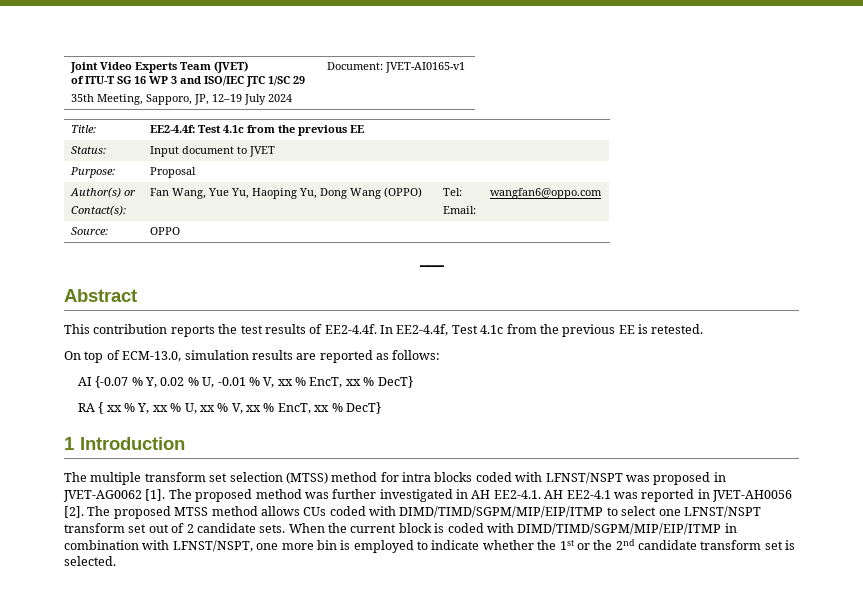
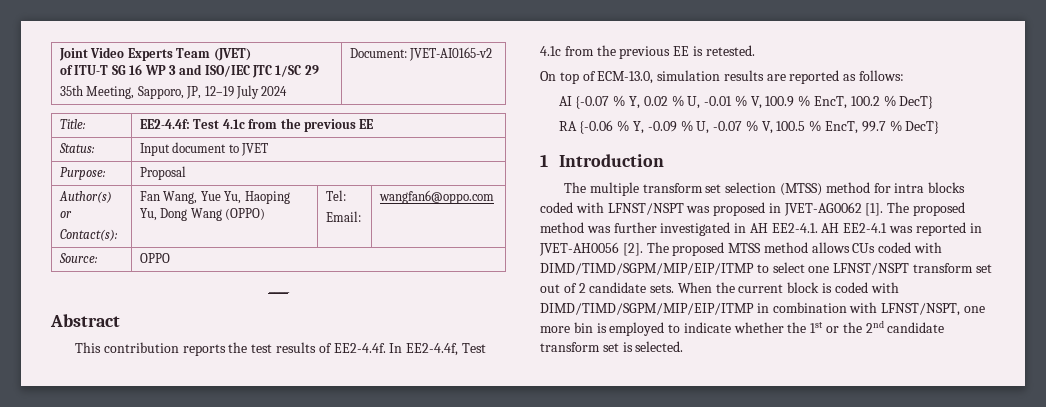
[384,62,465,73] JVET-AI0165-v1 -> [409,47,493,61] JVET-AI0165-v2
[277,377,361,388] xx % EncT, xx -> [765,95,880,109] 100.9 % EncT, 100.2
[98,402,330,414] { xx % Y, xx % U, xx % V, xx % EncT, xx -> [579,120,886,134] {-0.06 % Y, -0.09 % U, -0.07 % V, 100.5 % EncT, 99.7

